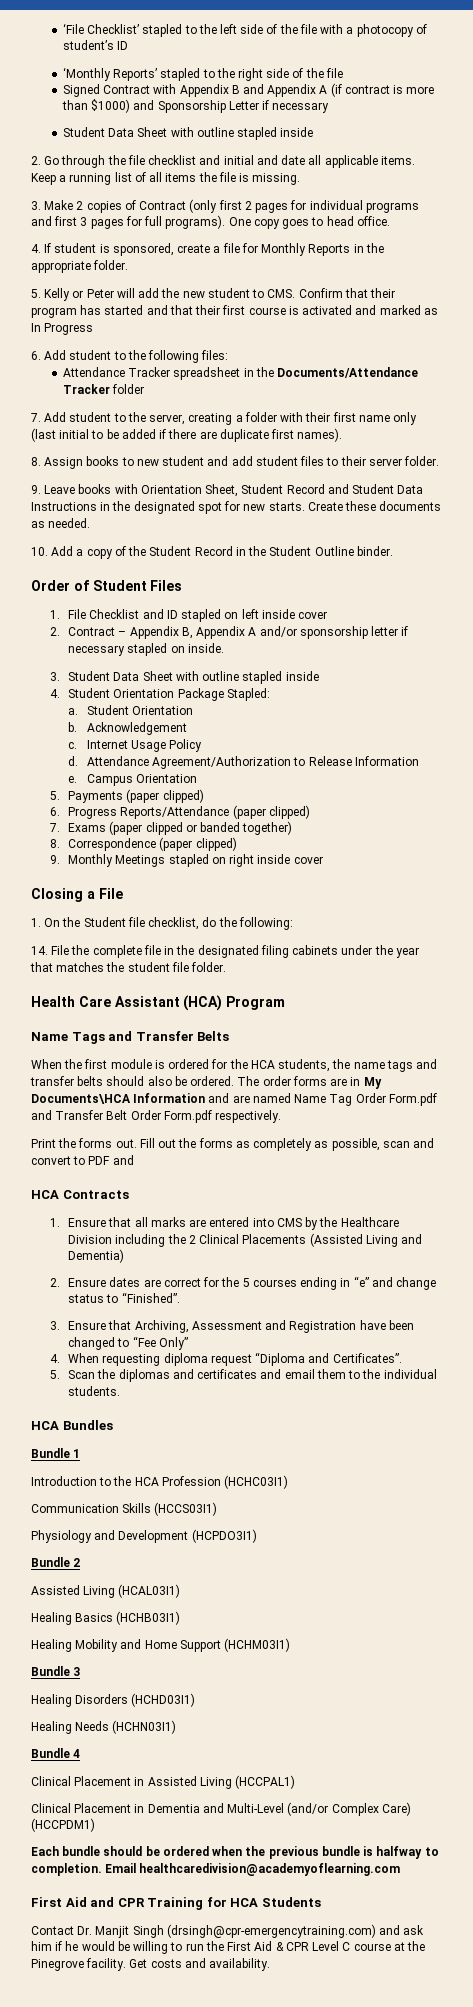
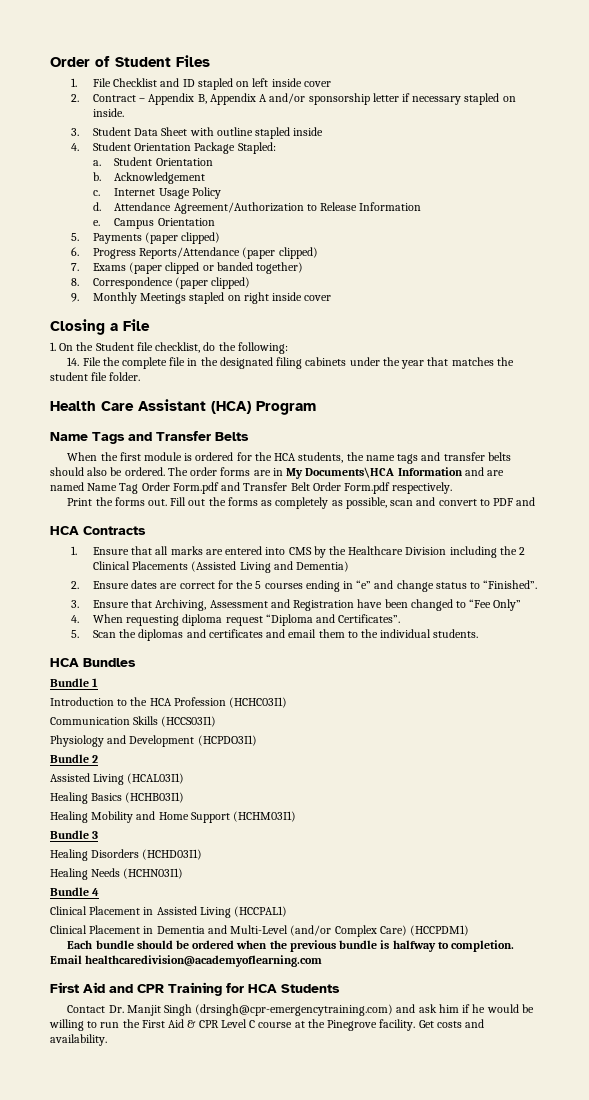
[62,23,427,37] [62,40,129,50] [62,67,343,81] [62,83,435,97] [61,99,330,113] [62,127,314,140] [31,155,415,168] [31,172,301,185] [31,199,419,213] [31,215,390,229] [31,243,384,256] [31,260,129,273] [31,288,396,301] [31,305,438,318] [31,323,94,335] [31,350,229,363] [62,367,419,380] [62,384,145,394] [31,412,418,425] [31,428,343,442] [31,456,440,469] [31,484,424,497] [31,501,442,514] [31,518,91,528] [31,546,393,559] ‘File Checklist’ stapled to the left side of the file with a photocopy of student’s ID // ‘Monthly Reports’ stapled to the right side of the file // Signed Contract with Appendix B and Appendix A (if contract is more than $1000) and Sponsorship Letter if necessary // Student Data Sheet with outline stapled inside // 2. Go through the file checklist and initial and date all applicable items. Keep a running list of all items the file is missing. // 3. Make 2 copies of Contract (only first 2 pages for individual programs and first 3 pages for full programs). One copy goes to head office. // 4. If student is sponsored, create a file for Monthly Reports in the appropriate folder. // 5. Kelly or Peter will add the new student to CMS. Confirm that their program has started and that their first course is activated and marked as In Progress // 6. Add student to the following files: // Attendance Tracker spreadsheet in the Documents/Attendance Tracker folder // 7. Add student to the server, creating a folder with their first name only (last initial to be added if there are duplicate first names). // 8. Assign books to new student and add student files to their server folder. // 9. Leave books with Orientation Sheet, Student Record and Student Data Instructions in the designated spot for new starts. Create these documents as needed. // 10. Add a copy of the Student Record in the Student Outline binder. // -> (50, 62) none

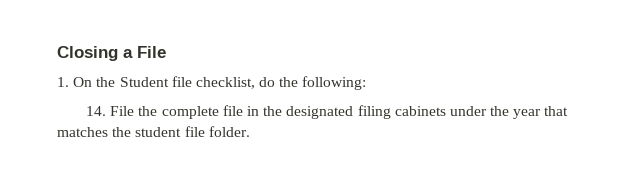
[50,55,210,67] [71,78,331,90] [71,93,516,105] [92,108,124,117] [71,127,324,139] [71,142,276,154] [92,157,213,166] [92,172,206,184] [92,187,221,199] [92,202,422,214] [92,218,215,229] [71,232,221,244] [71,247,318,259] [71,262,304,274] [71,277,251,289] [71,292,332,304] Order of Student Files // 1. File Checklist and ID stapled on left inside cover // 2. Contract – Appendix B, Appendix A and/or sponsorship letter if necessary stapled on inside. // 3. Student Data Sheet with outline stapled inside // 4. Student Orientation Package Stapled: // a. Student Orientation // b. Acknowledgement // c. Internet Usage Policy // d. Attendance Agreement/Authorization to Release Information // e. Campus Orientation // 5. Payments (paper clipped) // 6. Progress Reports/Attendance (paper clipped) // 7. Exams (paper clipped or banded together) // 8. Correspondence (paper clipped) // 9. Monthly Meetings stapled on right inside cover // -> (57, 53) none
[50,399,316,415] [50,431,249,444] [67,452,511,464] [50,467,505,479] [50,482,453,494] [67,497,536,509] [50,526,146,535] [71,546,526,558] [92,561,350,573] [71,580,538,592] [71,599,522,611] [71,614,401,626] [71,629,479,641] [50,658,136,667] [50,678,99,687] [50,697,288,708] [50,716,217,727] [50,735,257,747] [50,754,99,763] [50,773,185,785] [50,792,185,804] [50,811,297,823] [50,830,99,839] [50,849,203,861] [50,868,184,880] [50,887,100,896] [50,906,288,918] [50,925,470,937] [67,940,515,952] [50,955,323,967] [50,982,340,996] [67,1004,534,1016] [49,1019,485,1031] [50,1034,107,1046] // Health Care Assistant (HCA) Program // Name Tags and Transfer Belts // When the first module is ordered for the HCA students, the name tags and transfer belts should also be ordered. The order forms are in My Documents\HCA Information and are named Name Tag Order Form.pdf and Transfer Belt Order Form.pdf respectively. // Print the forms out. Fill out the forms as completely as possible, scan and convert to PDF and // HCA Contracts // 1. Ensure that all marks are entered into CMS by the Healthcare Division including the 2 Clinical Placements (Assisted Living and Dementia) // 2. Ensure dates are correct for the 5 courses ending in “e” and change status to “Finished”. // 3. Ensure that Archiving, Assessment and Registration have been changed to “Fee Only” // 4. When requesting diploma request “Diploma and Certificates”. // 5. Scan the diplomas and certificates and email them to the individual students. // HCA Bundles // Bundle 1 // Introduction to the HCA Profession (HCHC03I1) // Communication Skills (HCCS03I1) // Physiology and Development (HCPDO3I1) // Bundle 2 // Assisted Living (HCAL03I1) // Healing Basics (HCHB03I1) // Healing Mobility and Home Support (HCHM03I1) // Bundle 3 // Healing Disorders (HCHD03I1) // Healing Needs (HCHN03I1) // Bundle 4 // Clinical Placement in Assisted Living (HCCPAL1) // Clinical Placement in Dementia and Multi-Level (and/or Complex Care) (HCCPDM1) // Each bundle should be ordered when the previous bundle is halfway to completion. Email healthcaredivision@academyoflearning.com // First Aid and CPR Training for HCA Students // Contact Dr. Manjit Singh (drsingh@cpr-emergencytraining.com) and ask him if he would be willing to run the First Aid & CPR Level C course at the Pinegrove facility. Get costs and availability. -> (250, 131) none

